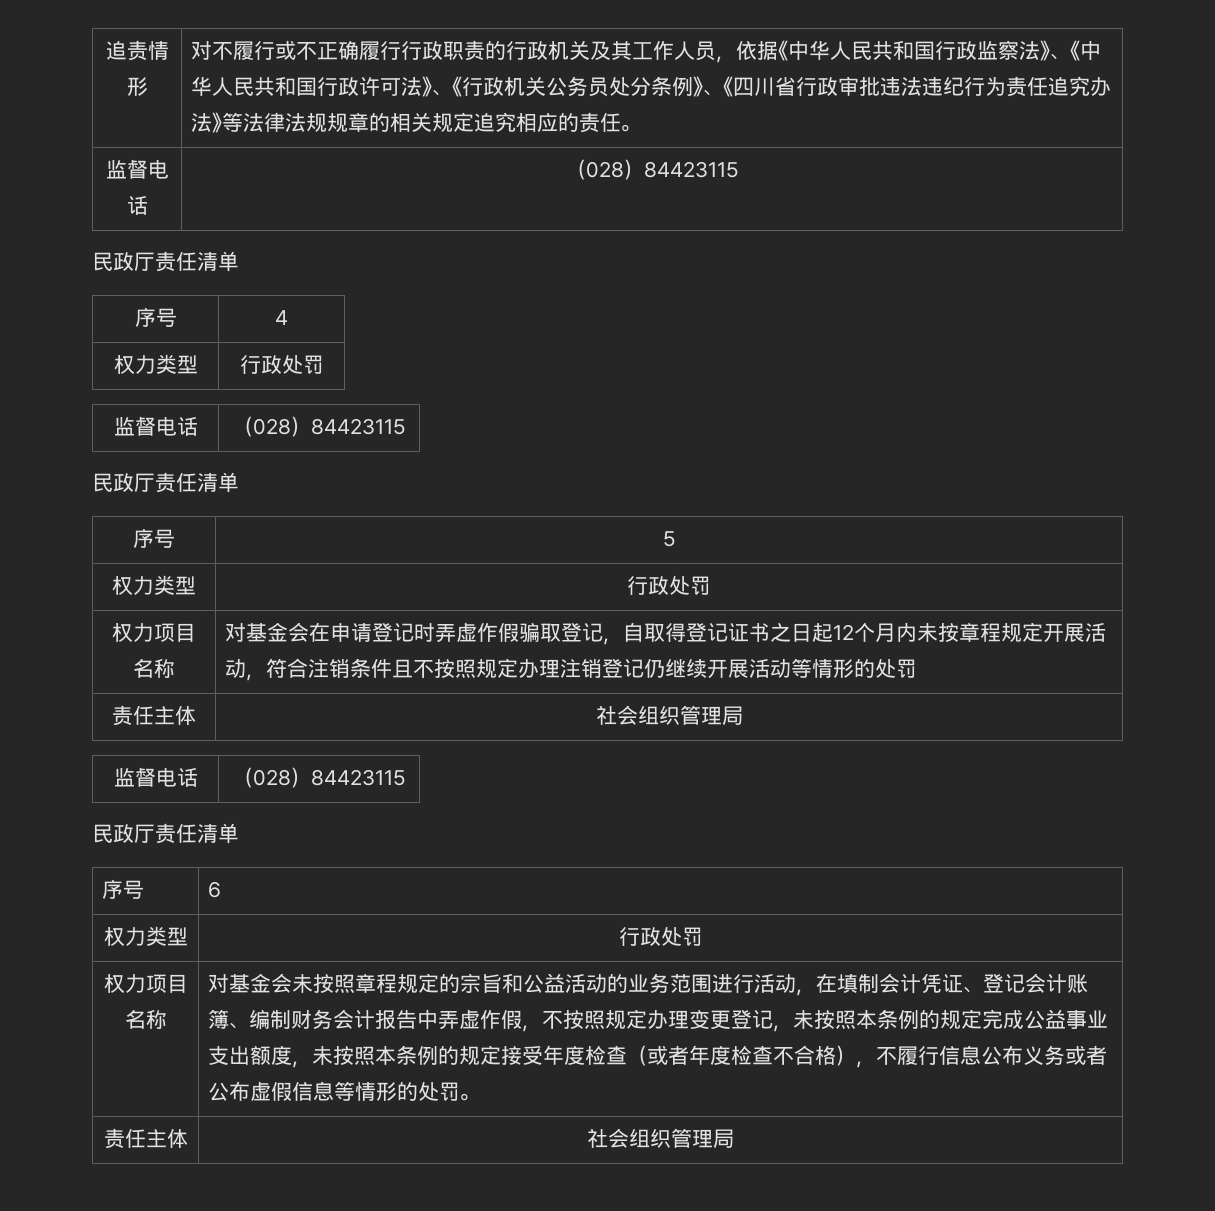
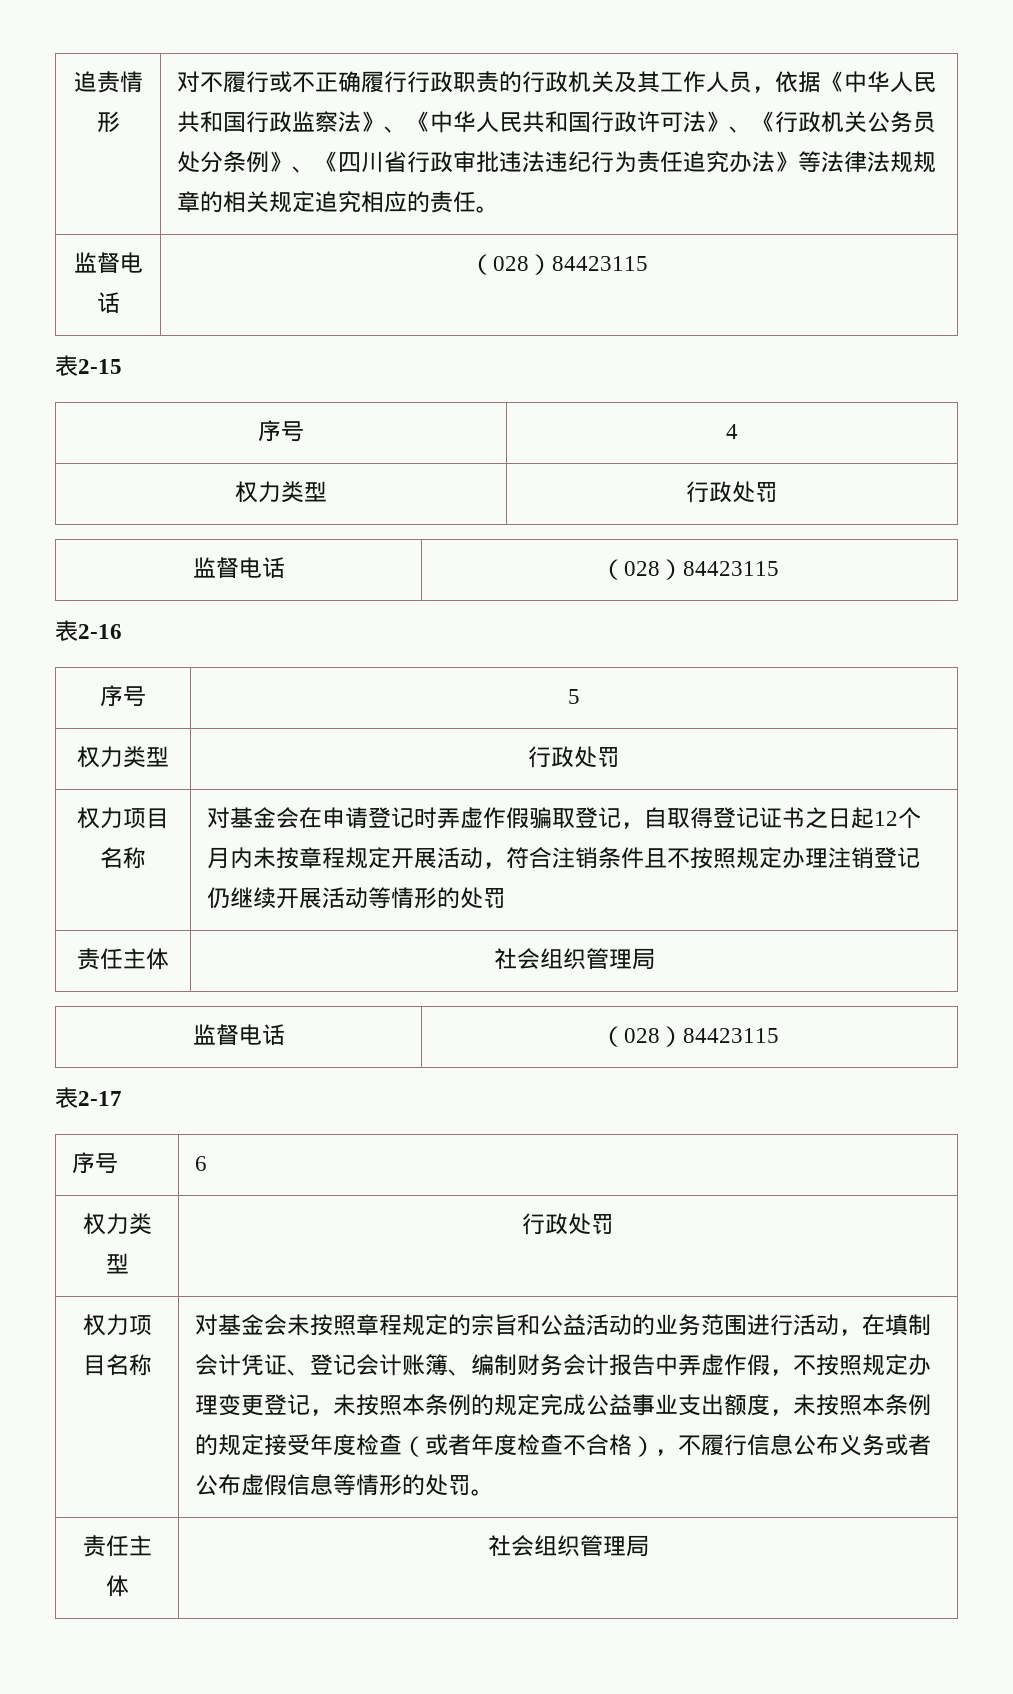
[92,251,239,272] 民政厅责任清单 -> [55,355,122,376] 表2-15
[92,472,239,493] 民政厅责任清单 -> [55,620,122,641] 表2-16
[92,823,239,844] 民政厅责任清单 -> [55,1087,122,1108] 表2-17

